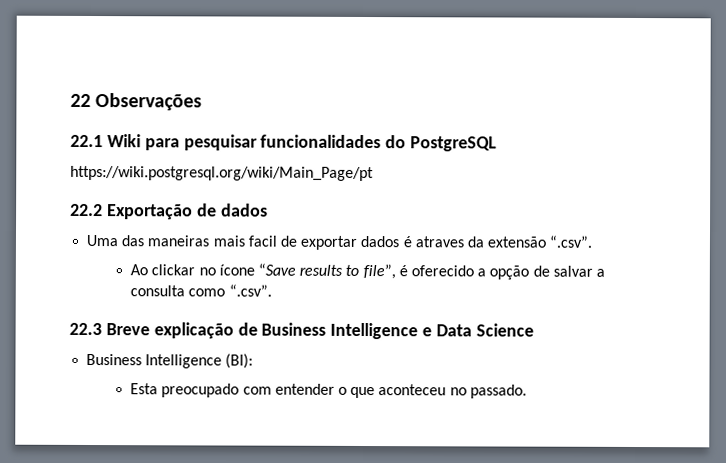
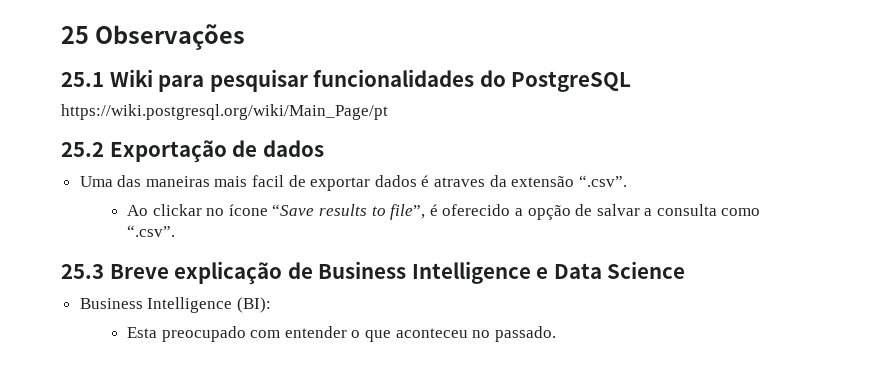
[70,93,91,108] 22 -> [61,26,89,44] 25
[70,134,103,148] 22.1 -> [61,72,104,87] 25.1
[70,203,103,217] 22.2 -> [61,142,104,157] 25.2
[69,322,102,336] 22.3 -> [61,264,104,279] 25.3

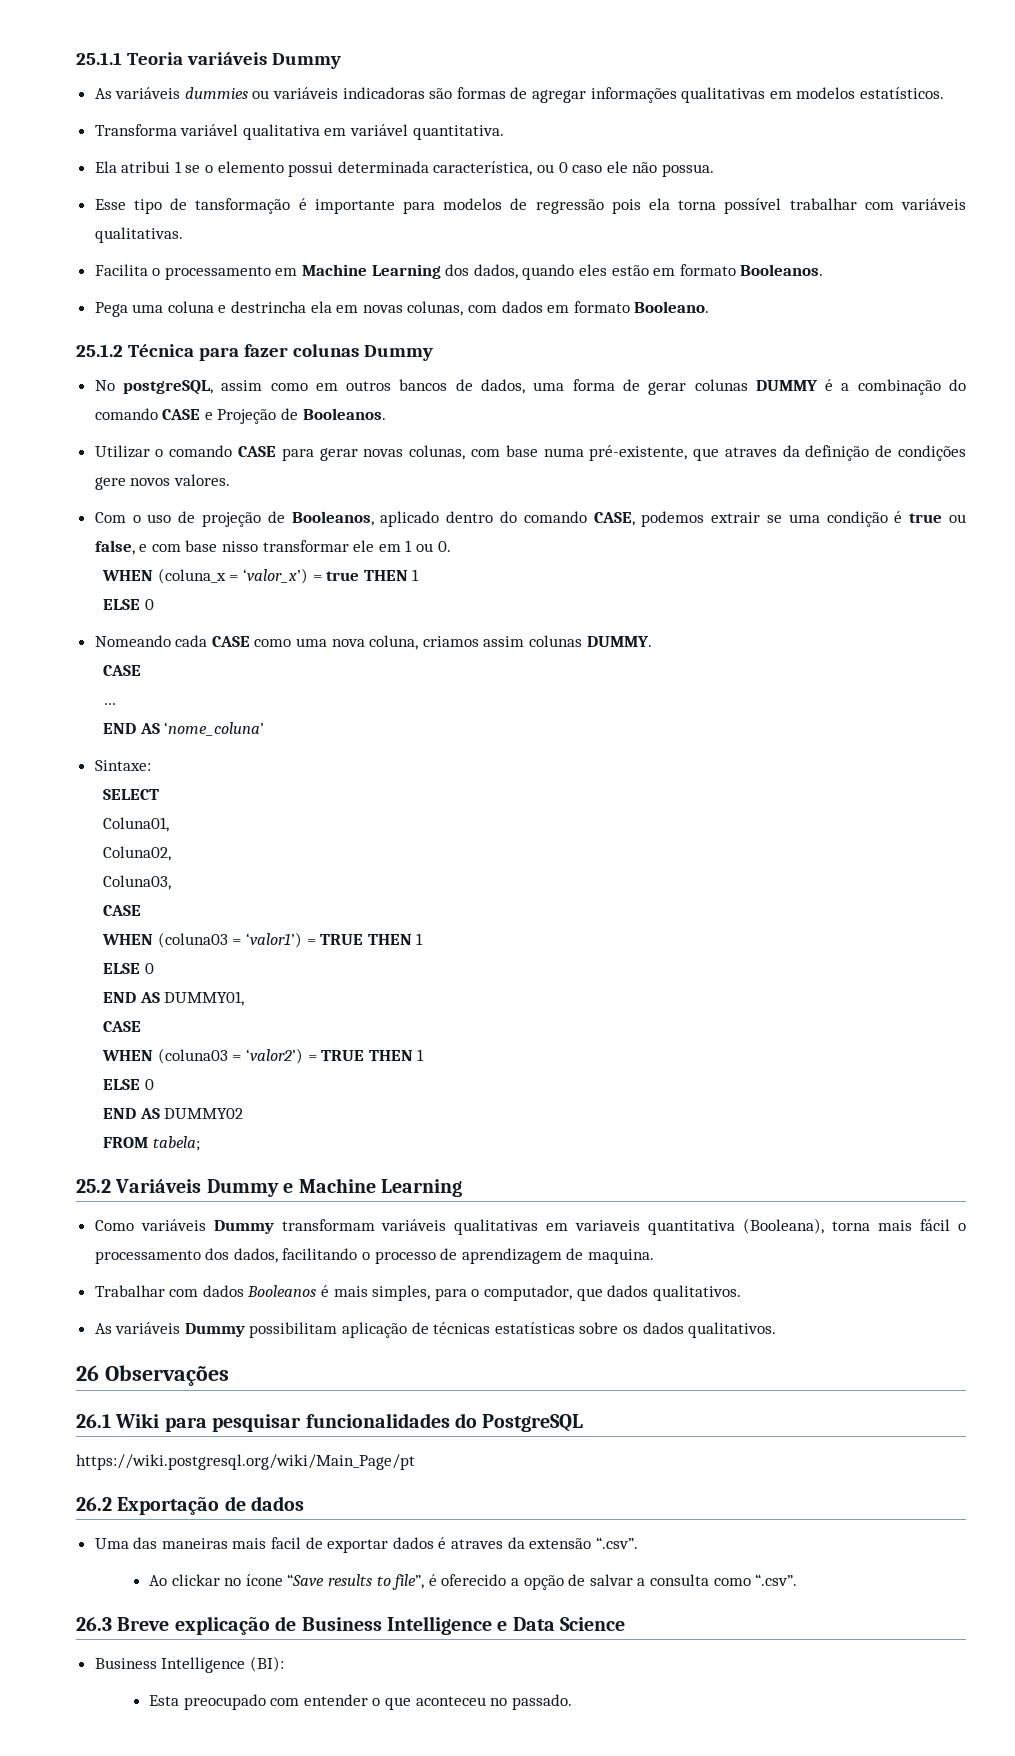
[61,26,89,44] 25 -> [76,52,341,69] [94,87,944,103] [94,124,504,140] [94,161,714,177] [94,198,966,214] [94,227,183,243] [94,264,824,280] [94,301,710,317] [76,344,433,361] [94,379,967,395] [94,408,386,424] [94,445,966,461] [94,474,230,490] [94,511,966,527] [94,540,451,555] [102,568,420,584] [103,599,154,610] [94,635,652,650] [103,665,142,676] [103,703,117,705] [103,722,265,736] [94,760,151,771] [103,789,160,800] [103,817,170,832] [103,846,172,861] [103,875,172,890] [103,905,142,916] [102,932,424,948] [103,963,154,974] [103,991,245,1006] [103,1021,142,1032] [102,1048,425,1064] [103,1079,154,1090] [103,1108,244,1119] [103,1136,200,1151] [76,1178,462,1197] [94,1218,966,1235] [94,1248,655,1264] [94,1285,741,1301] [94,1322,777,1338] [76,1365,99,1381] 25.1.1 Teoria variáveis Dummy // As variáveis dummies ou variáveis indicadoras são formas de agregar informações qualitativas em modelos estatísticos. // Transforma variável qualitativa em variável quantitativa. // Ela atribui 1 se o elemento possui determinada característica, ou 0 caso ele não possua. // Esse tipo de tansformação é importante para modelos de regressão pois ela torna possível trabalhar com variáveis qualitativas. // Facilita o processamento em Machine Learning dos dados, quando eles estão em formato Booleanos. // Pega uma coluna e destrincha ela em novas colunas, com dados em formato Booleano. // 25.1.2 Técnica para fazer colunas Dummy // No postgreSQL, assim como em outros bancos de dados, uma forma de gerar colunas DUMMY é a combinação do comando CASE e Projeção de Booleanos. // Utilizar o comando CASE para gerar novas colunas, com base numa pré-existente, que atraves da definição de condições gere novos valores. // Com o uso de projeção de Booleanos, aplicado dentro do comando CASE, podemos extrair se uma condição é true ou false, e com base nisso transformar ele em 1 ou 0. // WHEN (coluna_x = ‘valor_x’) = true THEN 1 // ELSE 0 // Nomeando cada CASE como uma nova coluna, criamos assim colunas DUMMY. // CASE // … // END AS ‘nome_coluna’ // Sintaxe: // SELECT // Coluna01, // Coluna02, // Coluna03, // CASE // WHEN (coluna03 = ‘valor1’) = TRUE THEN 1 // ELSE 0 // END AS DUMMY01, // CASE // WHEN (coluna03 = ‘valor2’) = TRUE THEN 1 // ELSE 0 // END AS DUMMY02 // FROM tabela; // 25.2 Variáveis Dummy e Machine Learning // Como variáveis Dummy transformam variáveis qualitativas em variaveis quantitativa (Booleana), torna mais fácil o processamento dos dados, facilitando o processo de aprendizagem de maquina. // Trabalhar com dados Booleanos é mais simples, para o computador, que dados qualitativos. // As variáveis Dummy possibilitam aplicação de técnicas estatísticas sobre os dados qualitativos. // 26
[61,72,104,87] 25.1 -> [76,1414,111,1428] 26.1
[61,142,104,157] 25.2 -> [76,1497,112,1511] 26.2
[61,264,104,279] 25.3 -> [76,1617,112,1631] 26.3

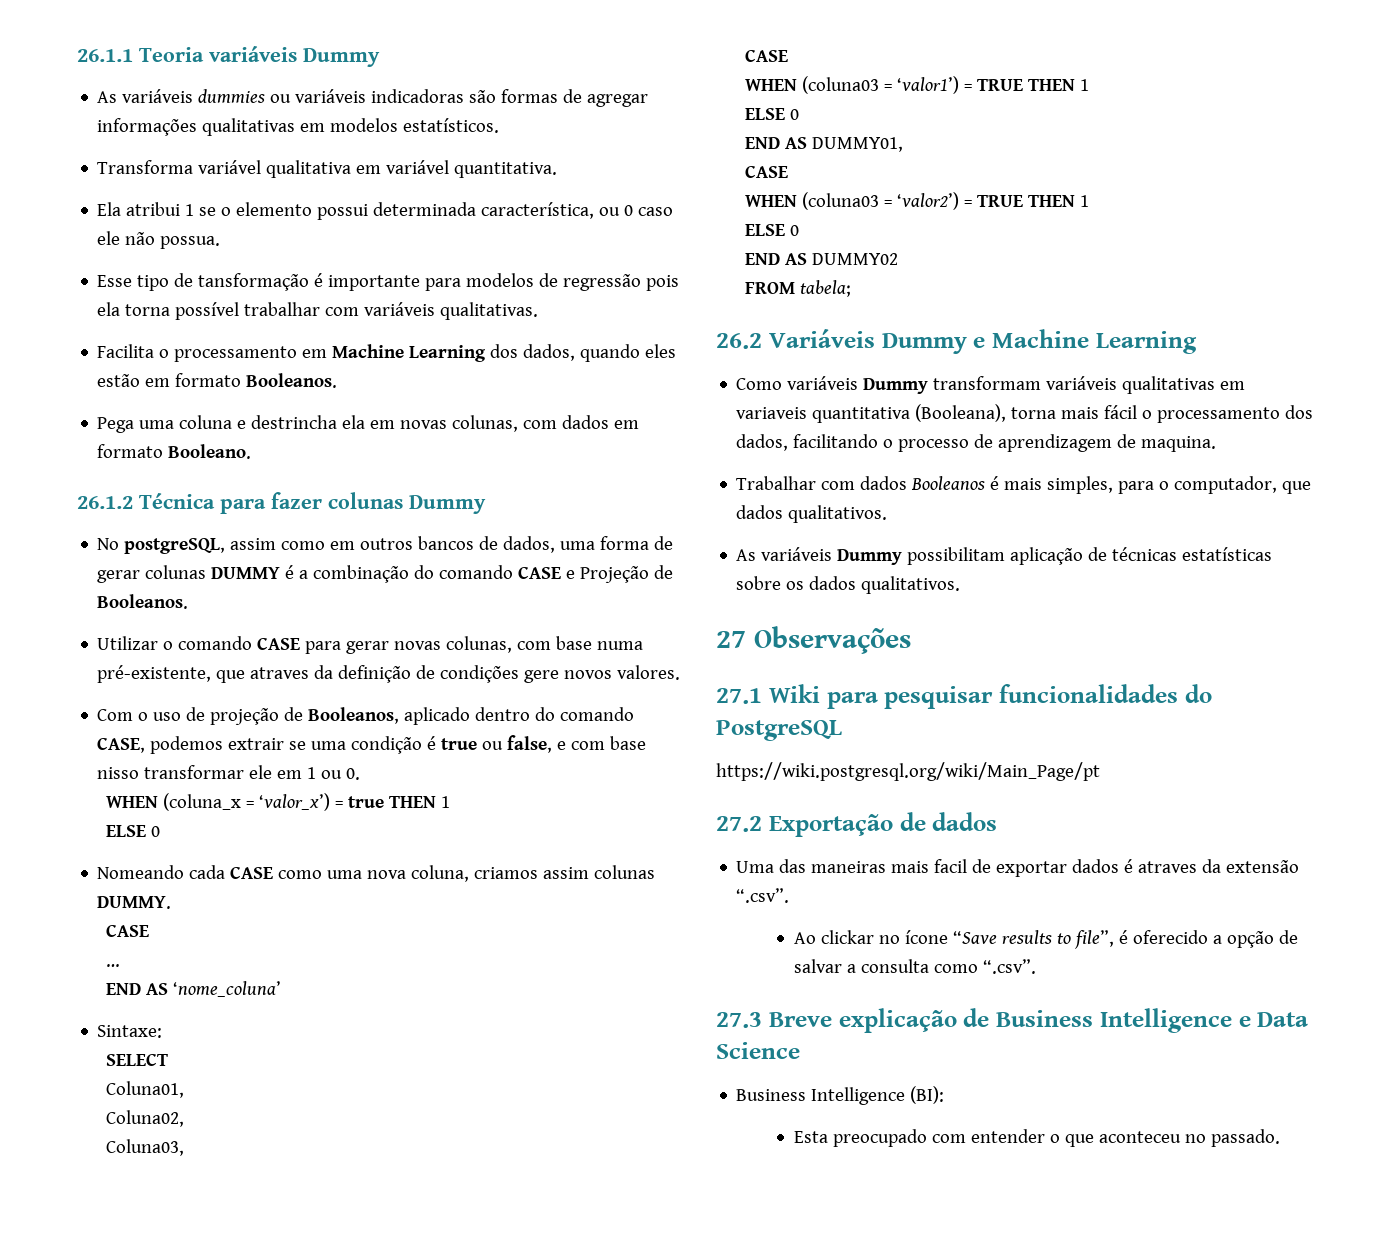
[76,52,122,65] 25.1.1 -> [77,49,133,62] 26.1.1
[76,344,123,357] 25.1.2 -> [77,496,133,509] 26.1.2
[76,1179,111,1193] 25.2 -> [716,333,762,349] 26.2
[76,1365,99,1381] 26 -> [716,631,746,648] 27
[76,1414,111,1428] 26.1 -> [716,688,762,704] 27.1
[76,1497,112,1511] 26.2 -> [716,816,762,832] 27.2
[76,1617,112,1631] 26.3 -> [716,1012,762,1028] 27.3

